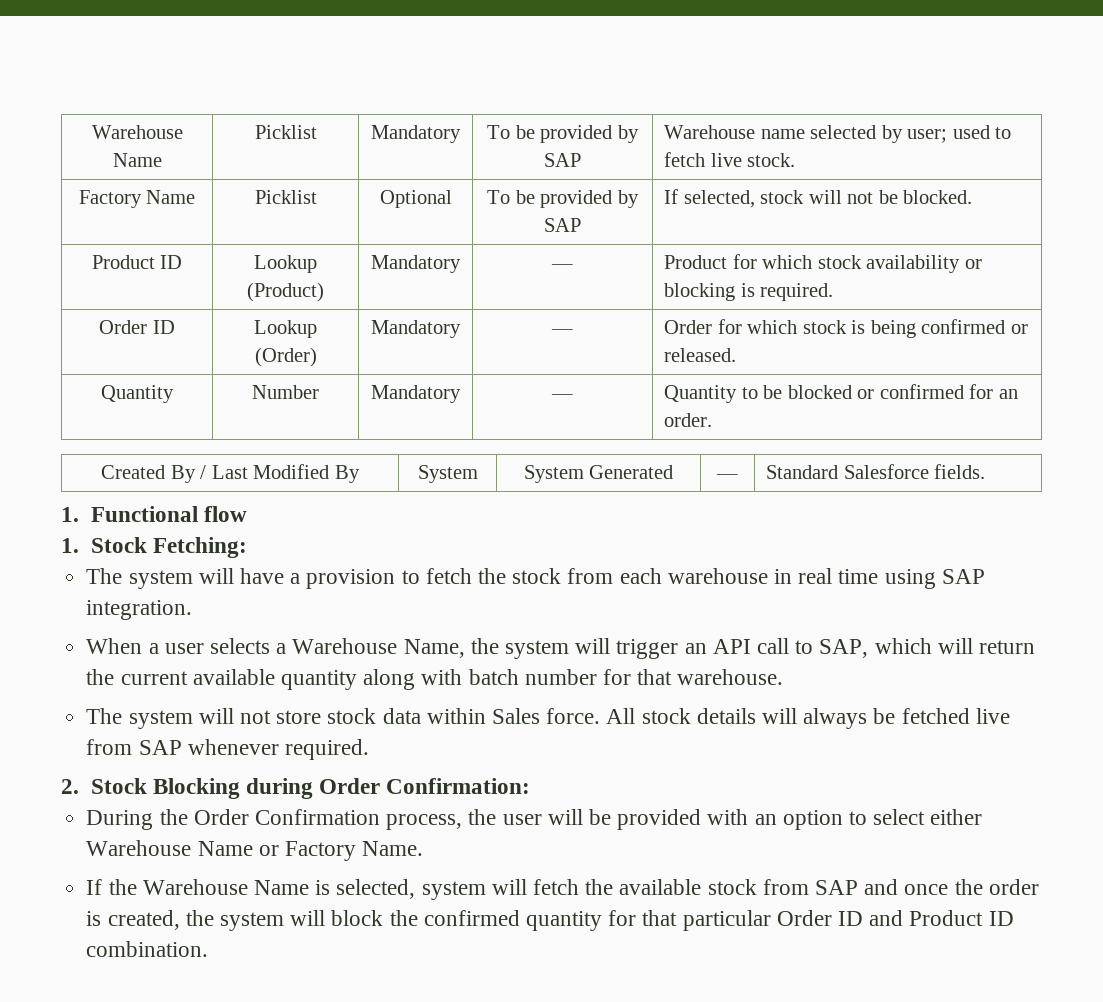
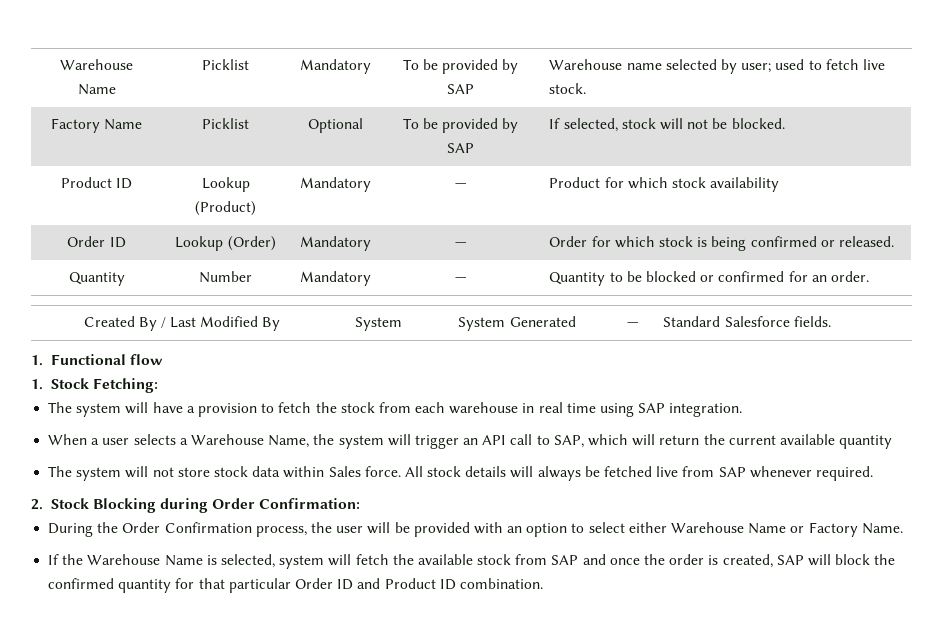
[964,259,982,269] [664,283,834,301] or blocking is required. -> (780, 184) none
[363,669,784,690] along with batch number for that warehouse. -> (893, 442) none
[185,910,284,931] the system -> [776,555,804,565] SAP

